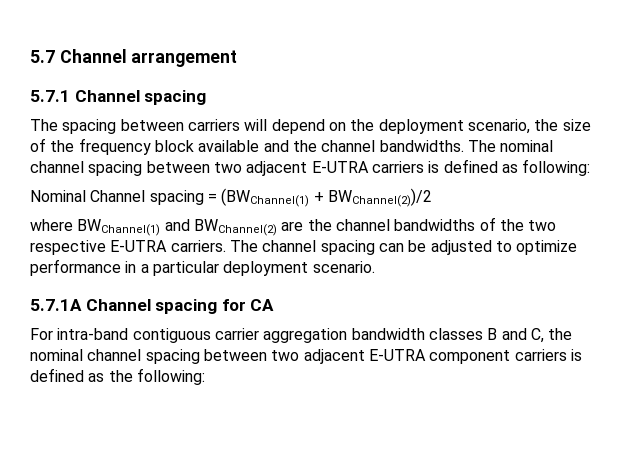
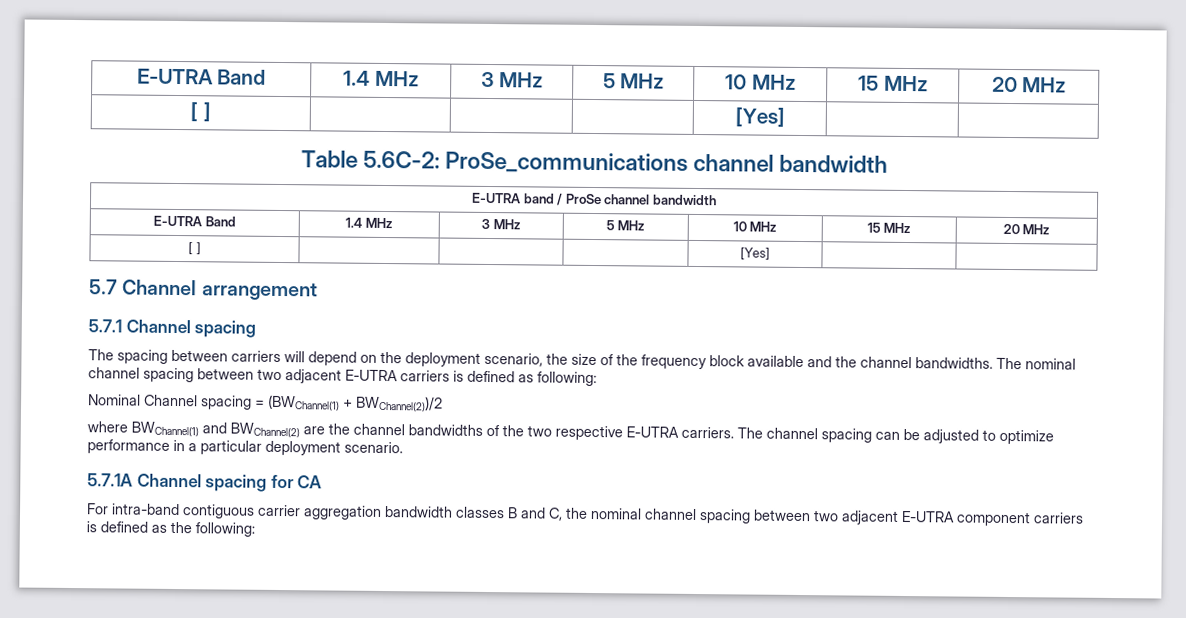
(30, 56) none -> [136,68,267,85] [343,70,419,87] [480,71,544,88] [602,73,665,89] [725,74,796,90] [858,75,928,92] [991,76,1067,93] [190,102,211,122] [734,107,785,127] [300,150,889,174] [472,192,717,206] [153,215,236,227] [345,217,393,229] [481,218,521,230] [605,220,646,231] [732,221,778,232] [866,222,912,234] [1002,223,1051,235] [188,242,201,255] [740,247,770,260] E-UTRA Band | 1.4 MHz | 3 MHz | 5 MHz | 10 MHz | 15 MHz | 20 MHz // [ ] | | | | [Yes] | | // Table 5.6C-2: ProSe_communications channel bandwidth // E-UTRA band / ProSe channel bandwidth // E-UTRA Band | 1.4 MHz | 3 MHz | 5 MHz | 10 MHz | 15 MHz | 20 MHz // [ ] | | | | [Yes] | | //

